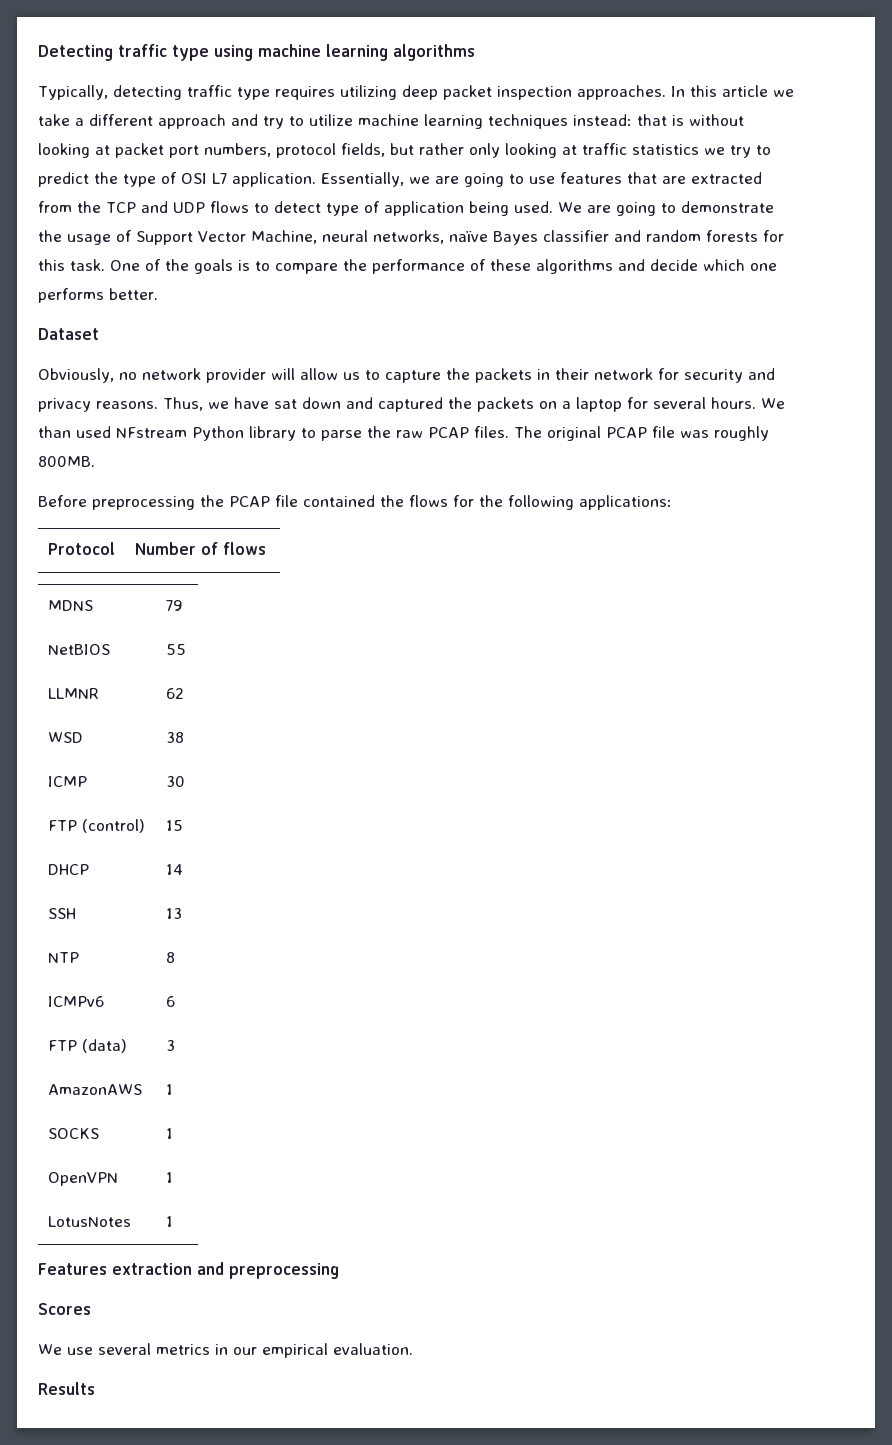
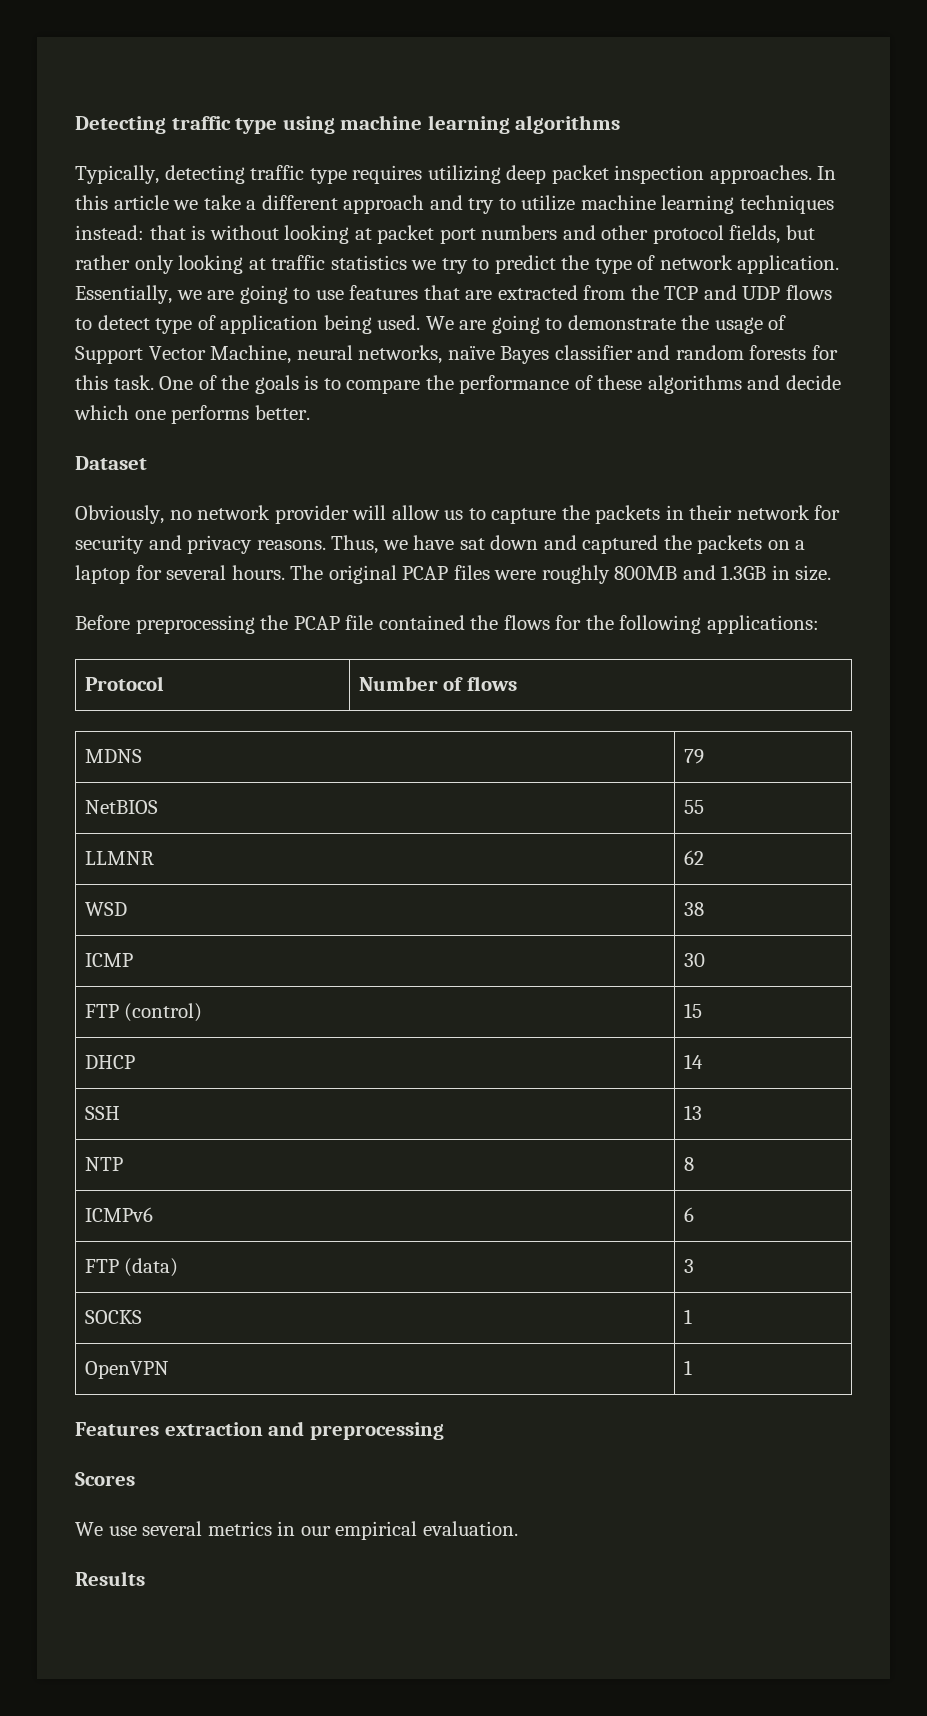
[204,143,271,157] numbers, -> [481,225,649,240] numbers and other
[181,173,227,184] OSI L7 -> [659,255,733,270] network
[761,398,785,409] [38,426,769,441] [38,456,95,467] We than used NFstream Python library to parse the raw PCAP files. The original PCAP file was roughly 800MB. -> [290,565,832,584] The original PCAP files were roughly 800MB and 1.3GB in size.
[47,1084,142,1095] [165,1084,173,1095] // AmazonAWS | 1 -> (694, 1266) none
[47,1216,131,1227] [165,1216,173,1227] // LotusNotes | 1 -> (692, 1367) none

